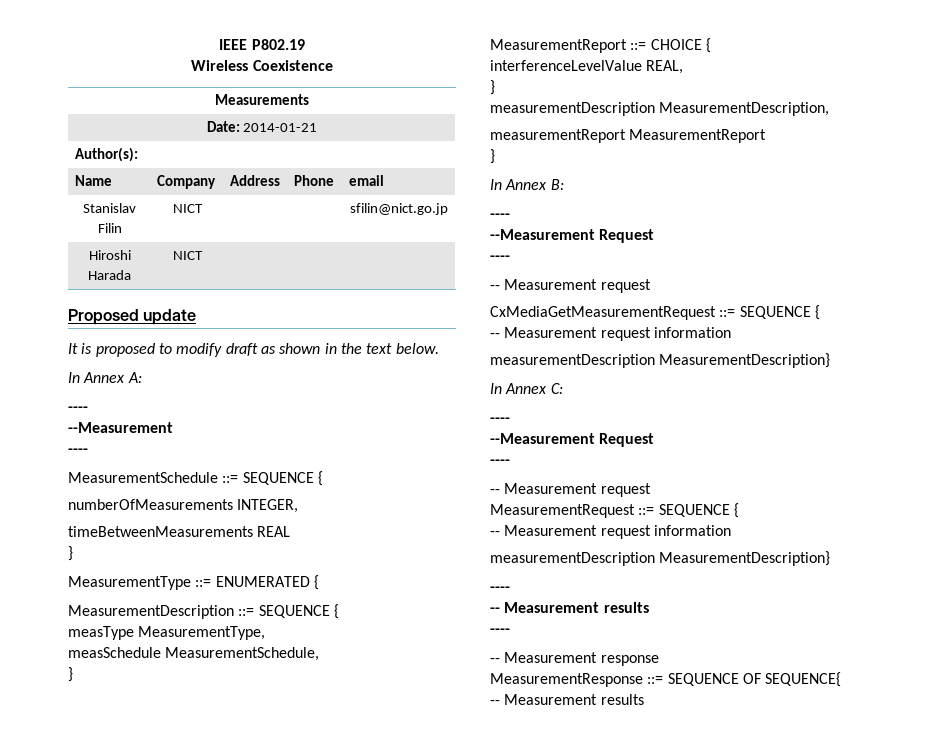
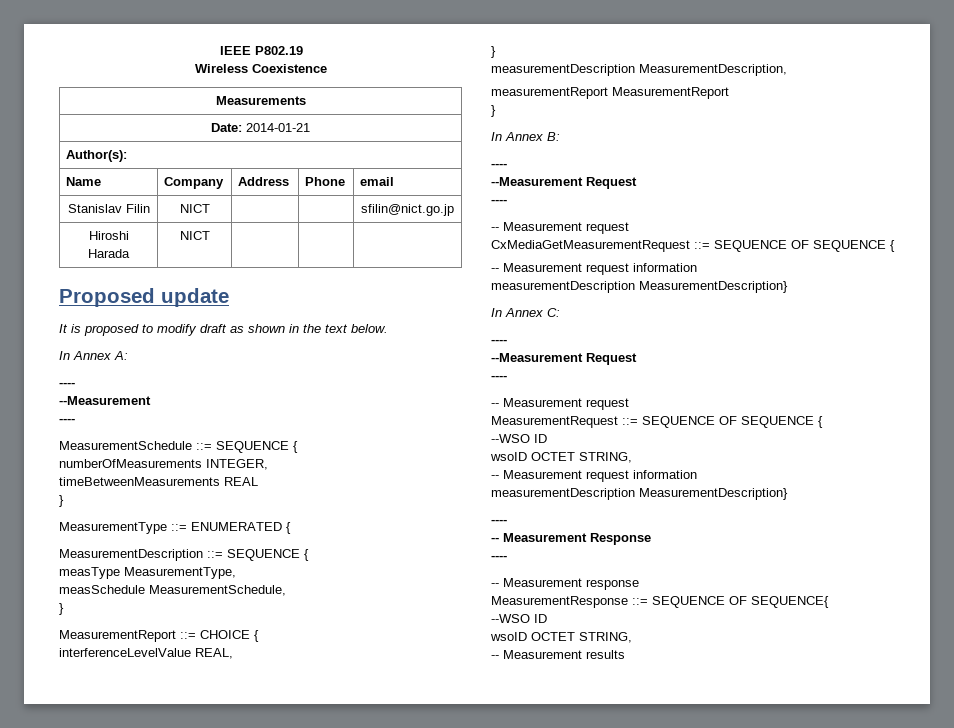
(811, 312) none -> [791,240,886,252] OF SEQUENCE
[733,503,739,518] { -> [719,416,823,428] [491,434,547,443] [490,452,632,463] OF SEQUENCE { // --WSO ID // wsoID OCTET STRING,
[603,602,649,613] results -> [590,533,651,545] Response
(842, 679) none -> [491,614,547,623] [490,632,632,643] // --WSO ID // wsoID OCTET STRING,

